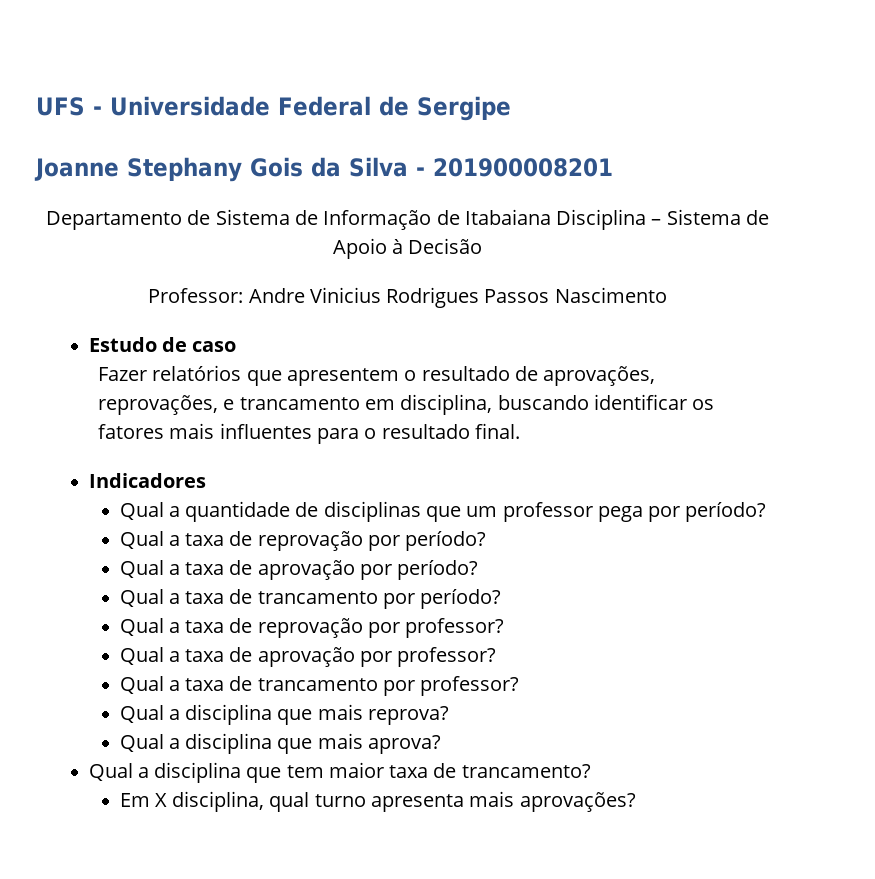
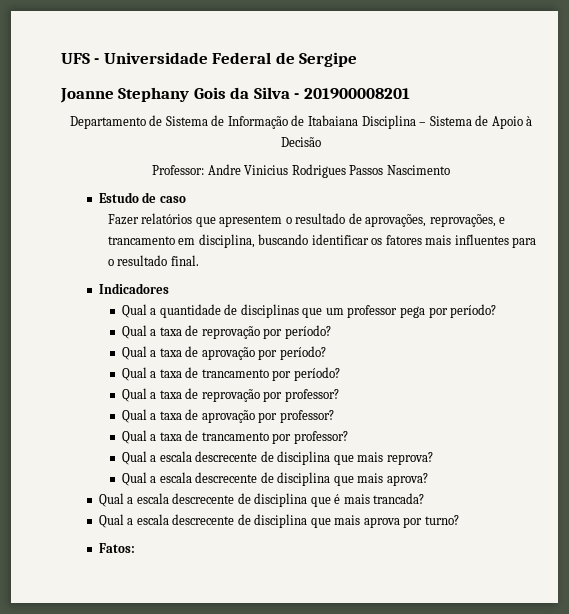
(180, 714) none -> [159,451,274,462] escala descrecente de
(180, 743) none -> [159,472,274,483] escala descrecente de
[154,762,591,783] [119,791,636,812] disciplina que tem maior taxa de trancamento? // Em X disciplina, qual turno apresenta mais aprovações? -> [136,493,425,507] [98,514,459,528] [98,543,135,553] escala descrecente de disciplina que é mais trancada? // Qual a escala descrecente de disciplina que mais aprova por turno? // Fatos:

